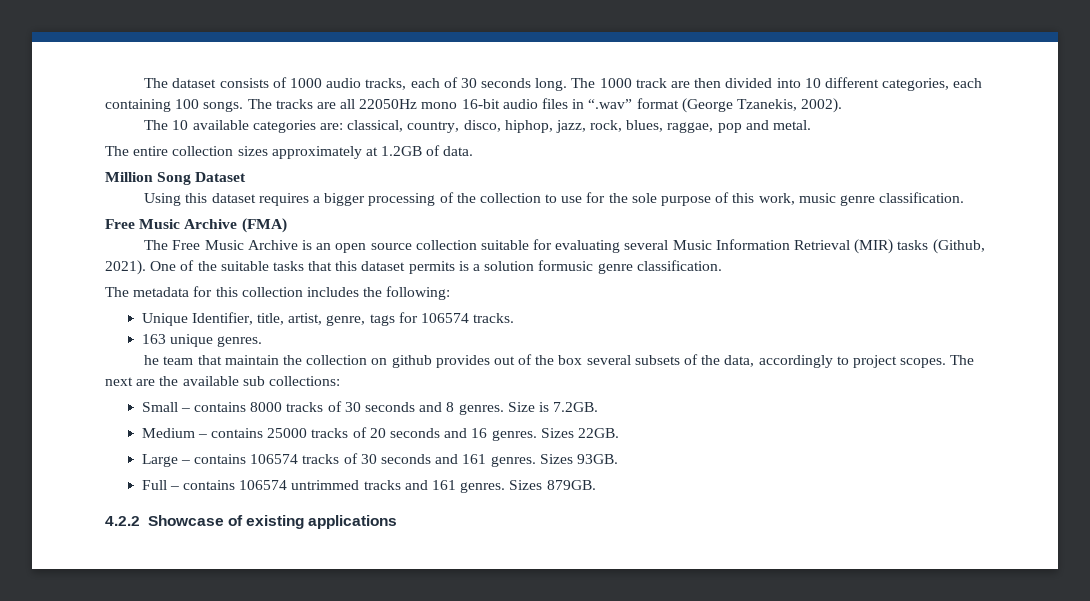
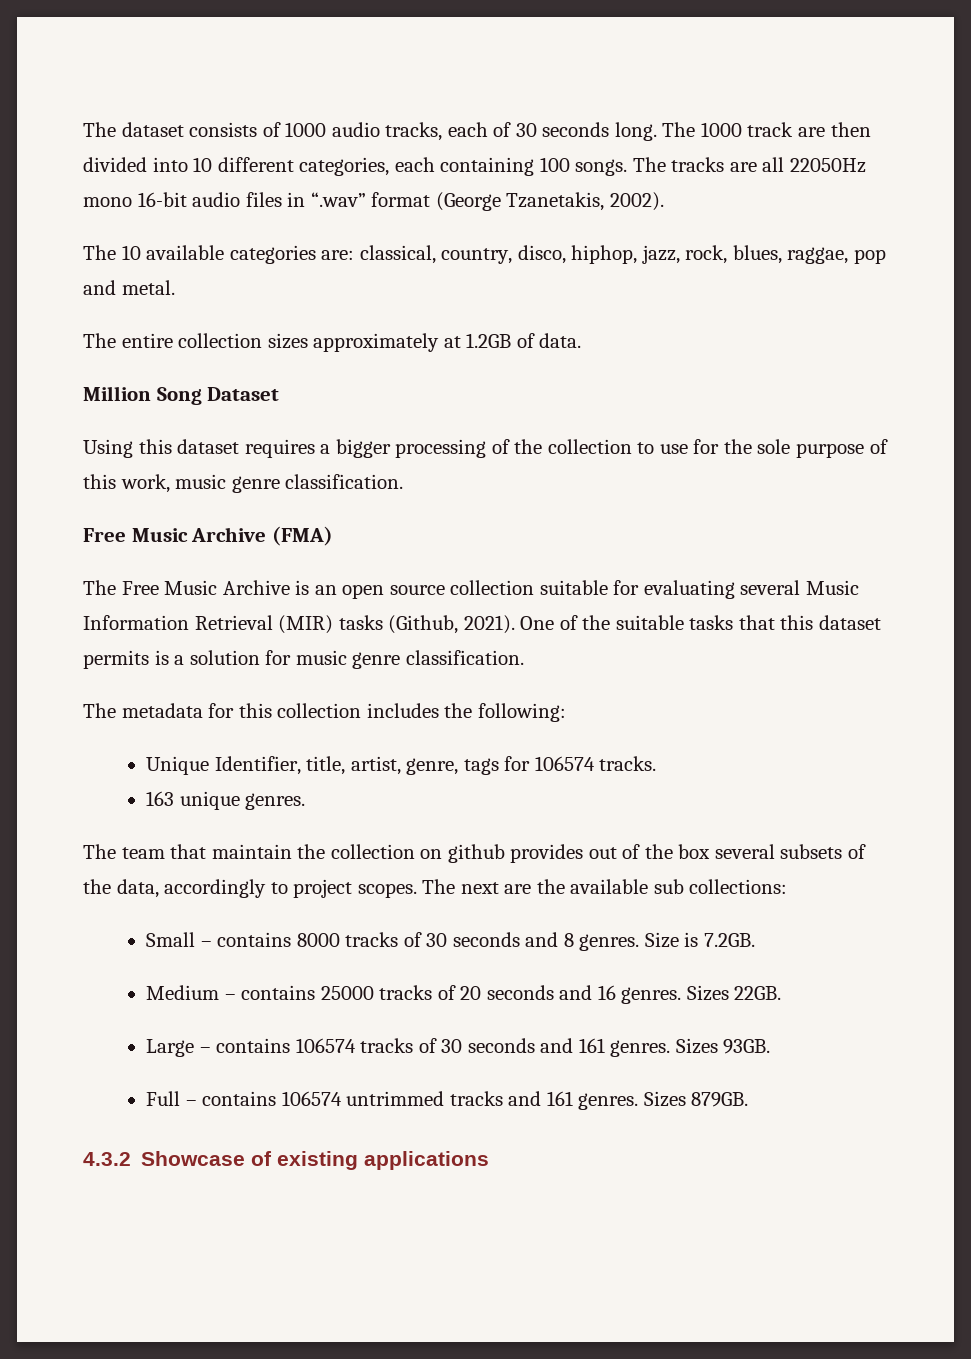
[736,99,797,111] Tzanekis, -> [506,192,605,211] Tzanetakis,
[538,260,594,271] formusic -> [265,650,347,665] for music
[144,355,160,365] he -> [83,844,116,859] The
[105,516,140,526] 4.2.2 -> [83,1152,131,1166] 4.3.2

